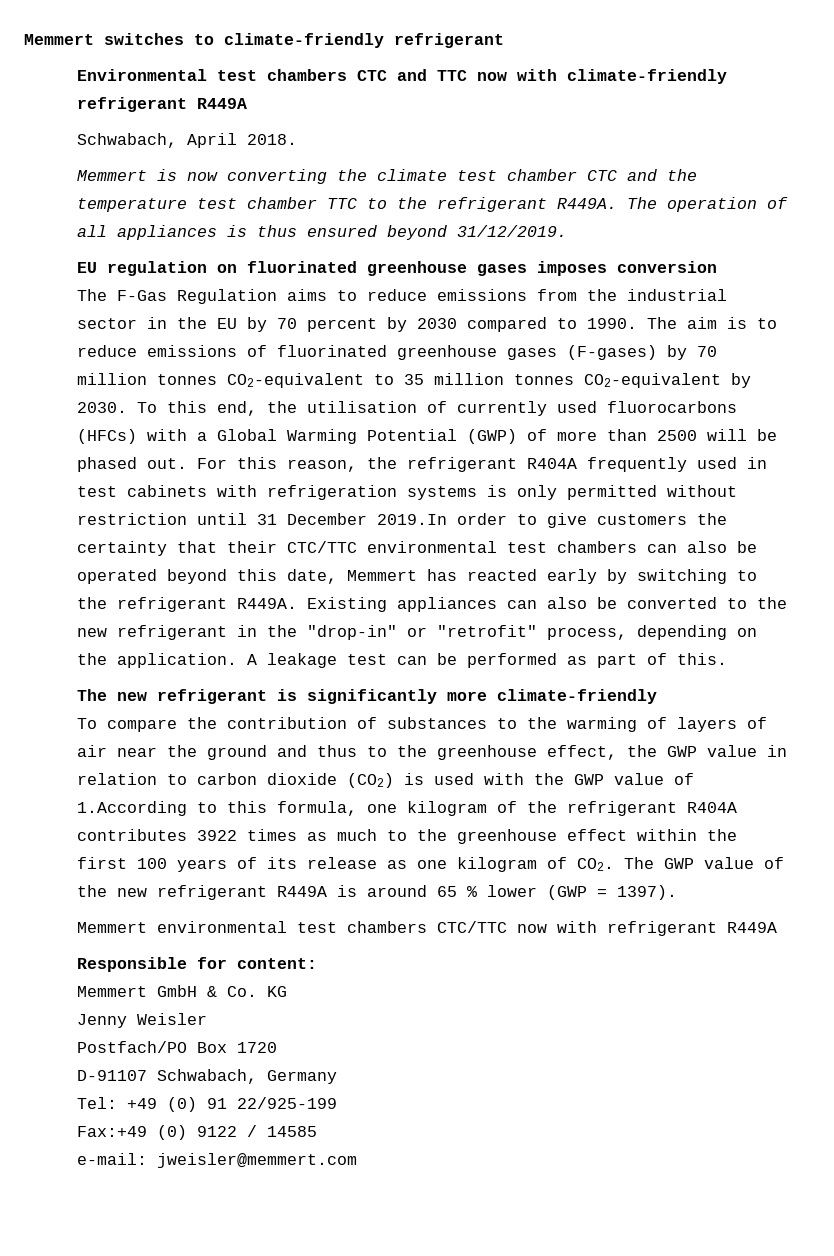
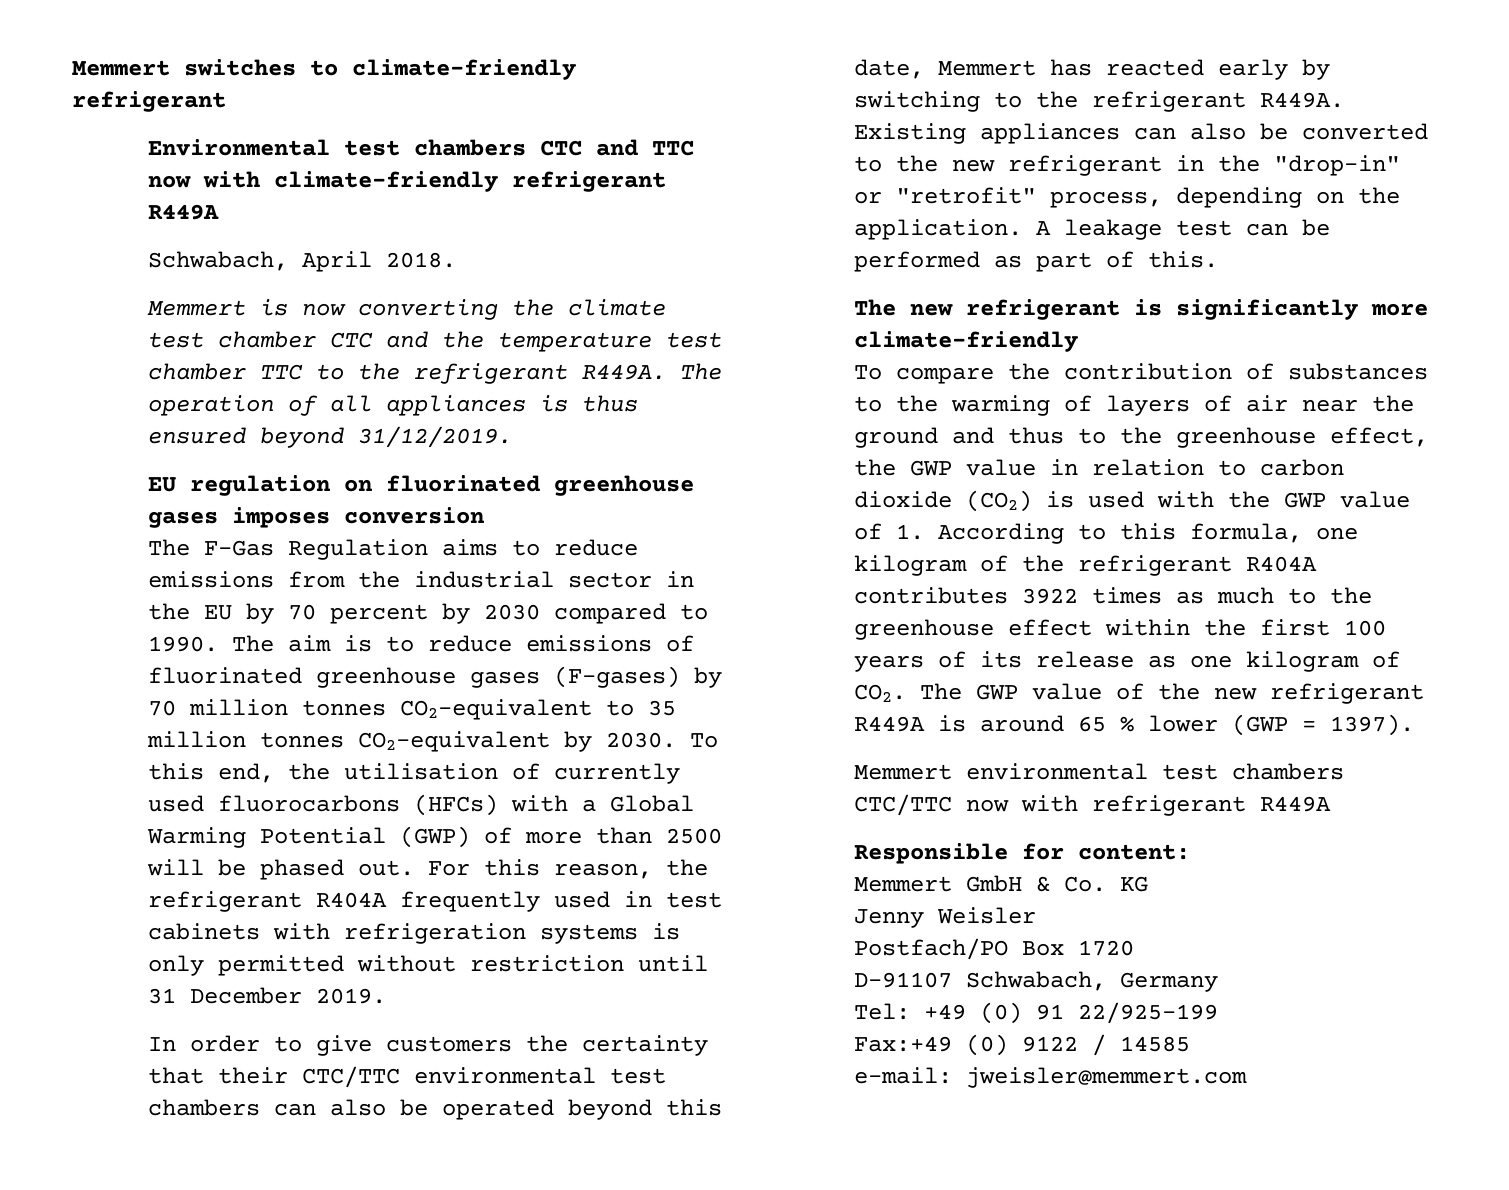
[377,514,448,525] 2019.In -> [315,988,386,1004] [147,1037,176,1051] 2019. // In
[77,801,188,816] 1.According -> [895,523,1064,544] 1. According

